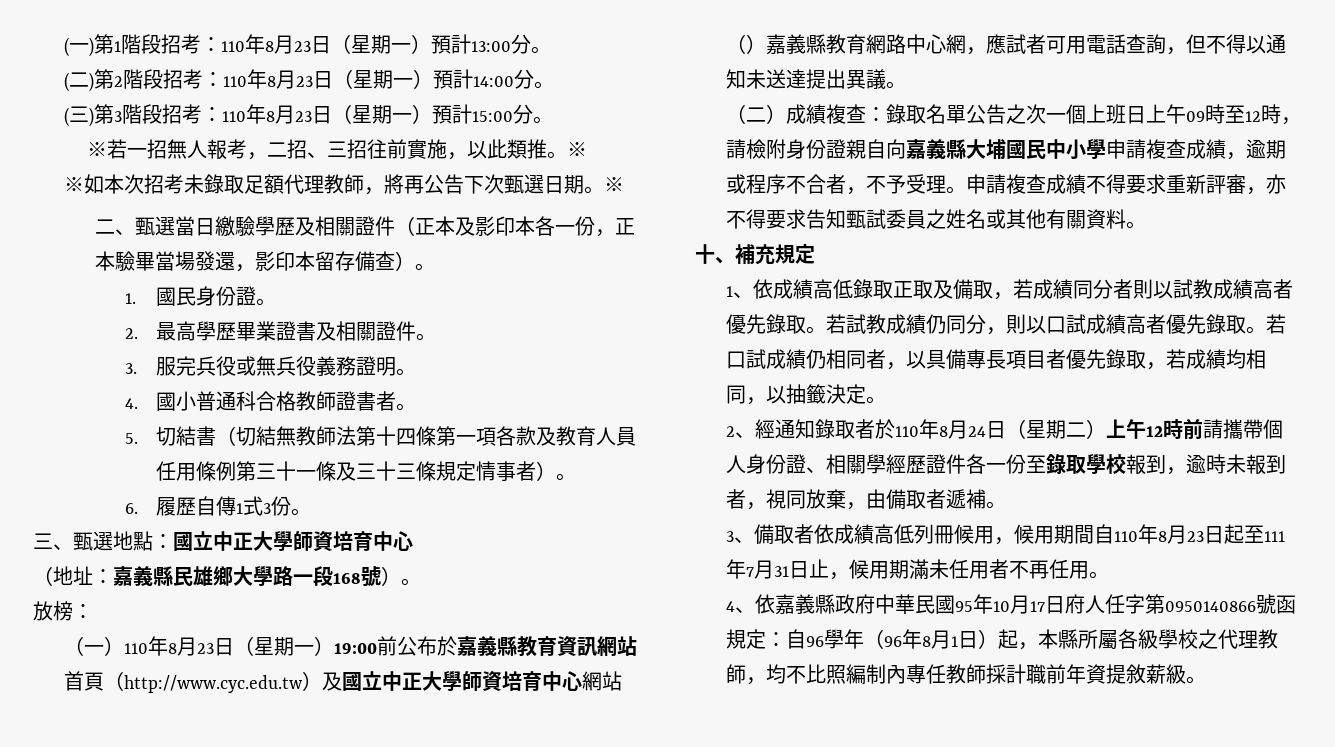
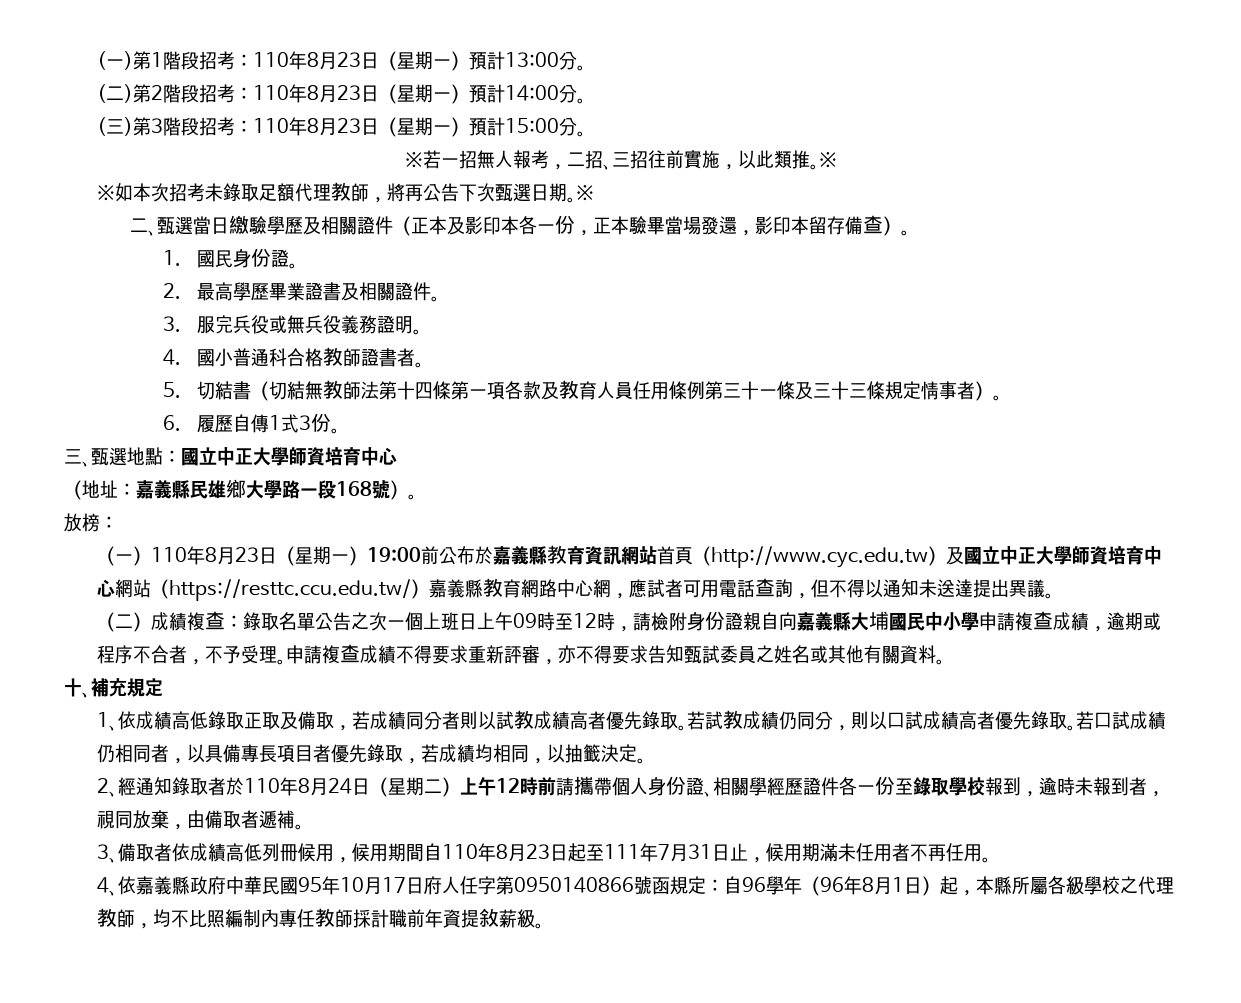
(746, 44) none -> [169,579,412,601] https://resttc.ccu.edu.tw/

